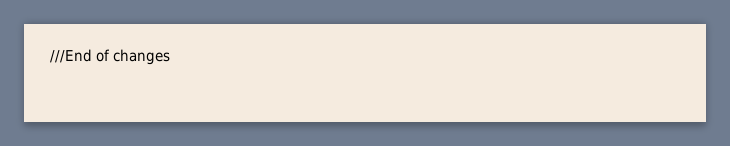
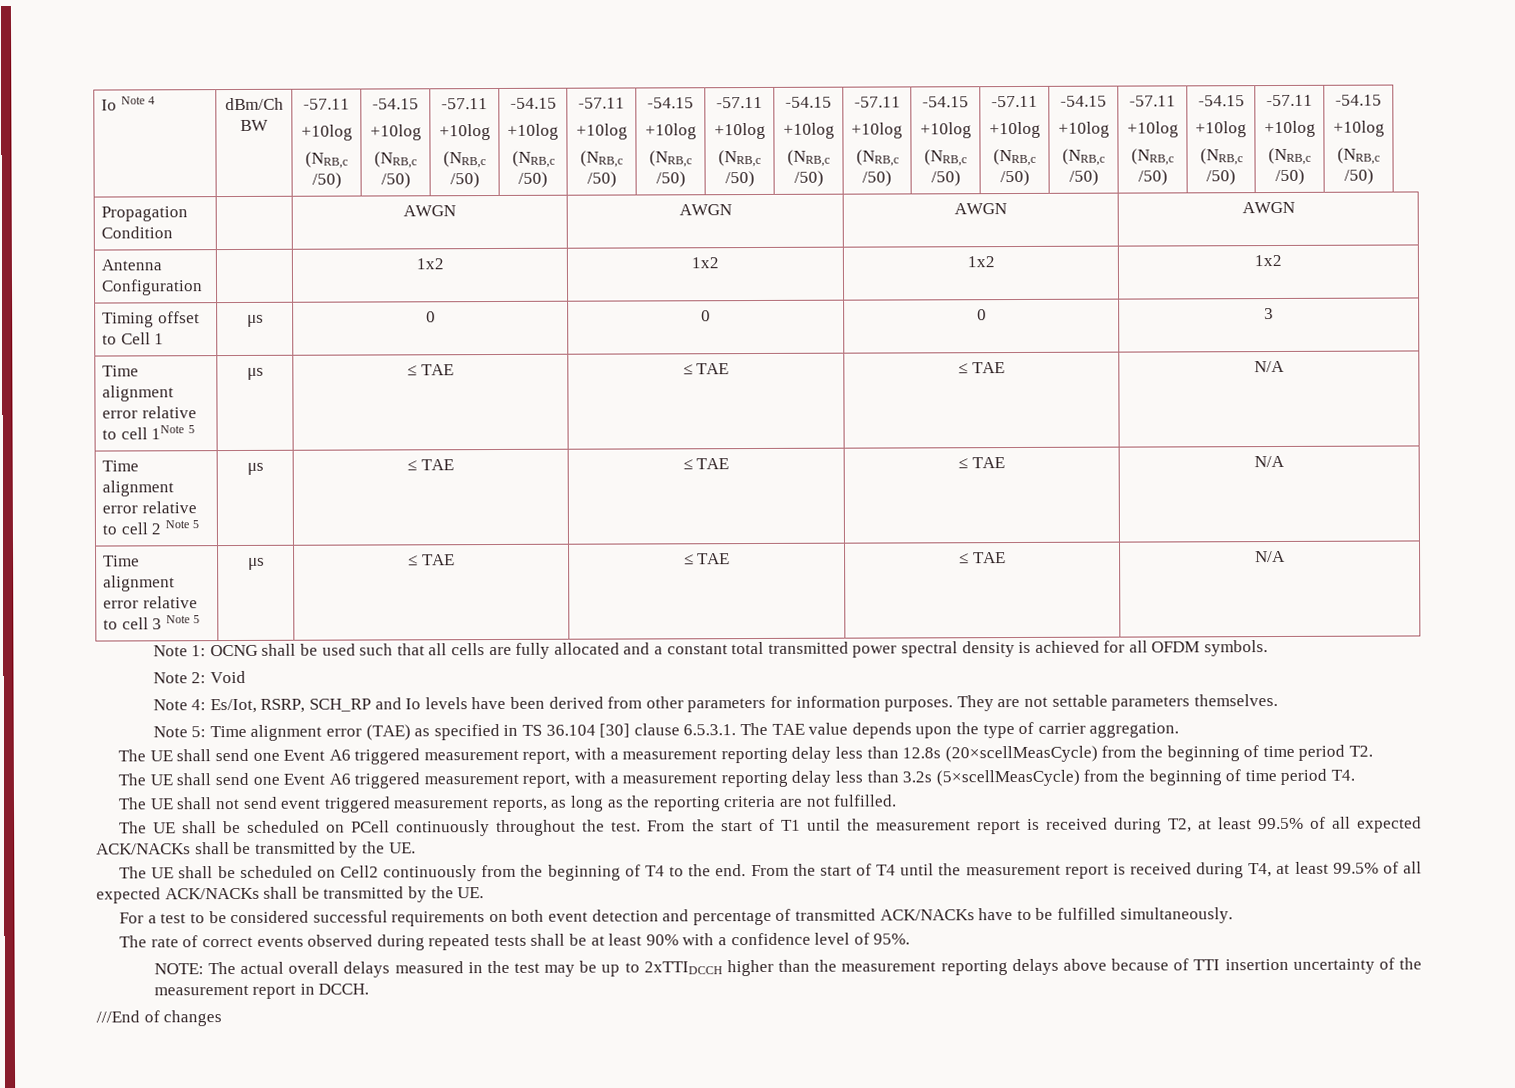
(50, 56) none -> [101,96,156,111] [224,97,284,111] [240,119,269,131] [303,98,350,110] [300,124,353,141] [305,151,348,169] [311,172,342,189] [372,98,419,110] [369,124,422,141] [374,151,417,169] [380,172,411,189] [441,98,488,110] [438,124,491,141] [443,151,486,169] [449,172,480,189] [509,97,557,109] [507,123,559,140] [511,150,555,168] [518,171,548,188] [578,97,625,109] [575,123,628,140] [580,150,623,168] [586,171,617,188] [647,97,694,109] [644,123,697,140] [649,150,692,168] [655,171,686,188] [716,96,763,109] [713,122,766,140] [718,149,761,168] [724,171,755,188] [785,96,832,108] [782,122,835,139] [787,149,830,167] [793,170,824,187] [853,96,901,108] [851,122,903,139] [855,149,899,167] [862,170,892,187] [922,96,969,108] [919,122,972,139] [924,149,967,167] [930,170,961,187] [991,95,1038,108] [988,121,1041,139] [993,148,1036,167] [999,169,1030,187] [1060,95,1107,107] [1057,121,1110,138] [1062,148,1105,166] [1068,169,1099,186] [1129,95,1176,107] [1126,121,1179,138] [1131,148,1174,166] [1137,169,1168,186] [1197,95,1245,107] [1195,121,1247,138] [1199,148,1243,166] [1206,169,1236,186] [1266,94,1313,107] [1263,120,1316,138] [1268,147,1311,166] [1274,168,1305,186] [1335,94,1382,106] [1332,120,1385,137] [1337,147,1380,165] [1343,168,1374,185] [101,206,189,222] [101,226,174,239] [403,205,456,217] [678,204,732,216] [954,203,1007,215] [1241,201,1295,214] [101,259,163,271] [101,279,204,296] [415,258,444,270] [691,257,719,269] [966,256,995,268] [1254,254,1282,267] [102,311,200,328] [102,332,165,345] [246,314,264,327] [425,311,436,323] [701,310,711,322] [976,309,987,321] [1264,308,1274,320] [102,365,140,377] [102,385,175,402] [102,406,197,419] [102,425,195,440] [246,367,264,380] [407,364,454,376] [682,363,730,375] [958,362,1005,374] [1254,360,1285,373] [102,460,140,472] [102,480,175,497] [102,501,197,514] [102,520,200,535] [246,462,264,475] [407,459,454,471] [682,458,730,470] [958,457,1005,469] [1254,455,1285,468] [103,555,141,567] [103,575,176,592] [103,596,198,609] [103,615,201,630] [247,557,265,570] [408,554,455,566] [683,553,731,565] [959,552,1006,564] [1255,550,1286,563] [152,640,1269,659] [152,670,246,684] [152,694,1278,714] [152,721,1180,741] [118,744,1373,765] [118,768,1355,789] [118,794,898,813] [119,816,1422,837] [96,841,416,858] [119,861,1423,882] [96,886,485,904] [119,907,1233,927] [119,932,911,951] [153,957,1423,978] [153,983,370,999] Io Note 4 | dBm/Ch BW | -57.11 // +10log // (NRB,c /50) | -54.15 // +10log // (NRB,c /50) | -57.11 // +10log // (NRB,c /50) | -54.15 // +10log // (NRB,c /50) | -57.11 // +10log // (NRB,c /50) | -54.15 // +10log // (NRB,c /50) | -57.11 // +10log // (NRB,c /50) | -54.15 // +10log // (NRB,c /50) | -57.11 // +10log // (NRB,c /50) | -54.15 // +10log // (NRB,c /50) | -57.11 // +10log // (NRB,c /50) | -54.15 // +10log // (NRB,c /50) | -57.11 // +10log // (NRB,c /50) | -54.15 // +10log // (NRB,c /50) | -57.11 // +10log // (NRB,c /50) | -54.15 // +10log // (NRB,c /50) // Propagation Condition | | AWGN | AWGN | AWGN | AWGN // Antenna Configuration | | 1x2 | 1x2 | 1x2 | 1x2 // Timing offset to Cell 1 | μs | 0 | 0 | 0 | 3 // Time alignment error relative to cell 1Note 5 | μs | ≤ TAE | ≤ TAE | ≤ TAE | N/A // Time alignment error relative to cell 2 Note 5 | μs | ≤ TAE | ≤ TAE | ≤ TAE | N/A // Time alignment error relative to cell 3 Note 5 | μs | ≤ TAE | ≤ TAE | ≤ TAE | N/A // Note 1: OCNG shall be used such that all cells are fully allocated and a constant total transmitted power spectral density is achieved for all OFDM symbols. // Note 2: Void // Note 4: Es/Iot, RSRP, SCH_RP and Io levels have been derived from other parameters for information purposes. They are not settable parameters themselves. // Note 5: Time alignment error (TAE) as specified in TS 36.104 [30] clause 6.5.3.1. The TAE value depends upon the type of carrier aggregation. // The UE shall send one Event A6 triggered measurement report, with a measurement reporting delay less than 12.8s (20×scellMeasCycle) from the beginning of time period T2. // The UE shall send one Event A6 triggered measurement report, with a measurement reporting delay less than 3.2s (5×scellMeasCycle) from the beginning of time period T4. // The UE shall not send event triggered measurement reports, as long as the reporting criteria are not fulfilled. // The UE shall be scheduled on PCell continuously throughout the test. From the start of T1 until the measurement report is received during T2, at least 99.5% of all expected ACK/NACKs shall be transmitted by the UE. // The UE shall be scheduled on Cell2 continuously from the beginning of T4 to the end. From the start of T4 until the measurement report is received during T4, at least 99.5% of all expected ACK/NACKs shall be transmitted by the UE. // For a test to be considered successful requirements on both event detection and percentage of transmitted ACK/NACKs have to be fulfilled simultaneously. // The rate of correct events observed during repeated tests shall be at least 90% with a confidence level of 95%. // NOTE: The actual overall delays measured in the test may be up to 2xTTIDCCH higher than the measurement reporting delays above because of TTI insertion uncertainty of the measurement report in DCCH. //

